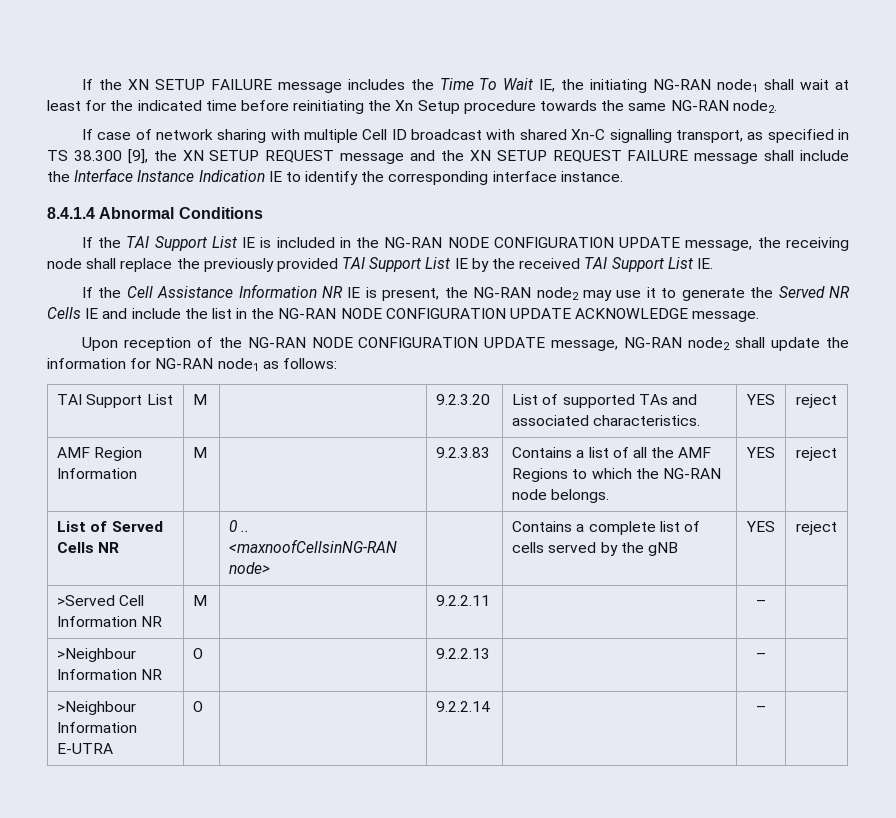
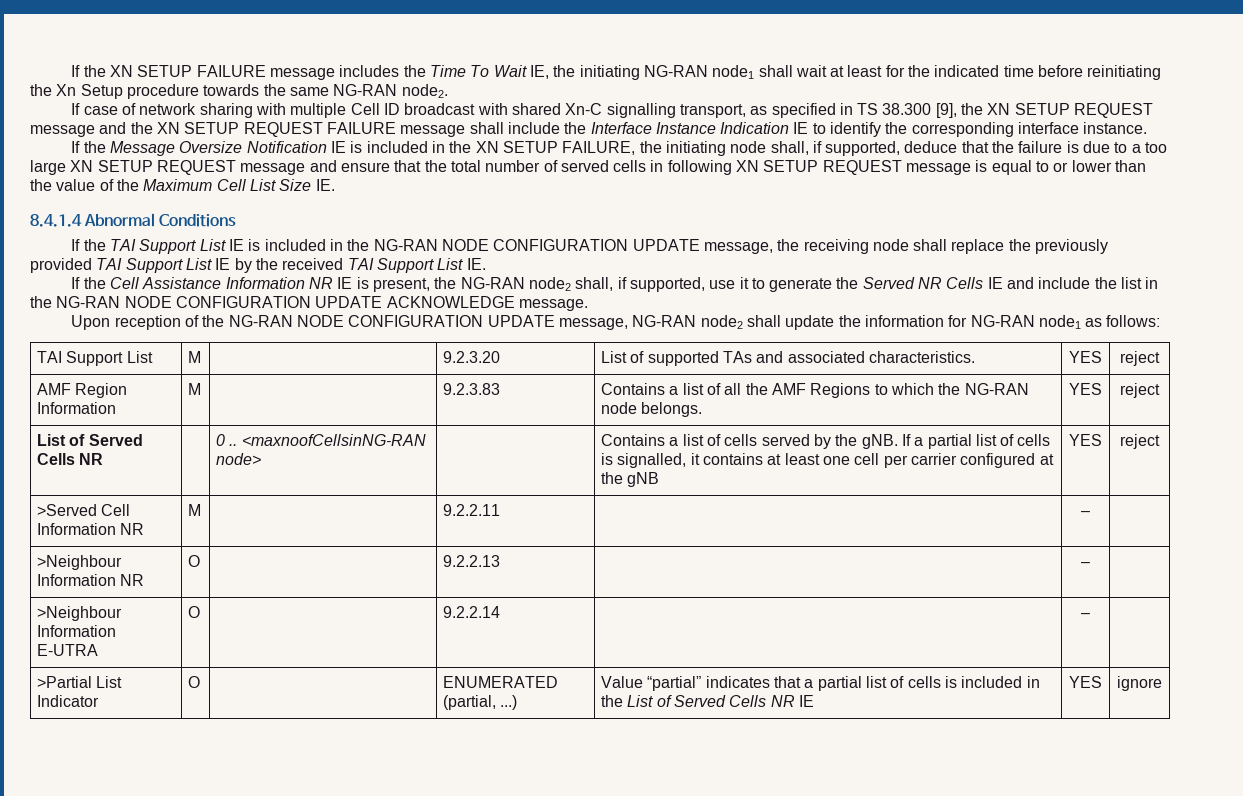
(623, 176) none -> [71,141,1168,156] [30,160,1147,175] [30,179,335,191] // If the Message Oversize Notification IE is included in the XN SETUP FAILURE, the initiating node shall, if supported, deduce that the failure is due to a too large XN SETUP REQUEST message and ensure that the total number of served cells in following XN SETUP REQUEST message is equal to or lower than the value of the Maximum Cell List Size IE.
[583,290,613,301] may -> [575,277,705,292] shall, if supported,
[588,521,656,535] complete -> (679, 441) none
(644, 547) none -> [861,434,1051,449] [600,453,1054,468] [600,472,623,484] gNB. If a partial list of cells is signalled, it contains at least one cell per carrier configured at the
(766, 709) none -> [36,676,123,688] [36,695,99,707] [187,676,200,688] [442,676,558,688] [442,695,518,710] [600,676,1040,691] [600,695,814,707] [1069,676,1102,688] [1117,676,1162,691] // >Partial List Indicator | O | | ENUMERATED (partial, ...) | Value “partial” indicates that a partial list of cells is included in the List of Served Cells NR IE | YES | ignore

